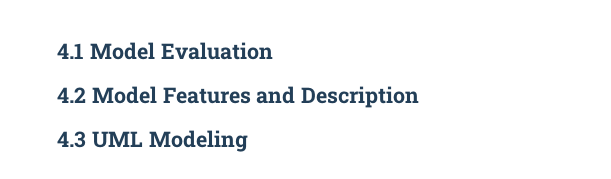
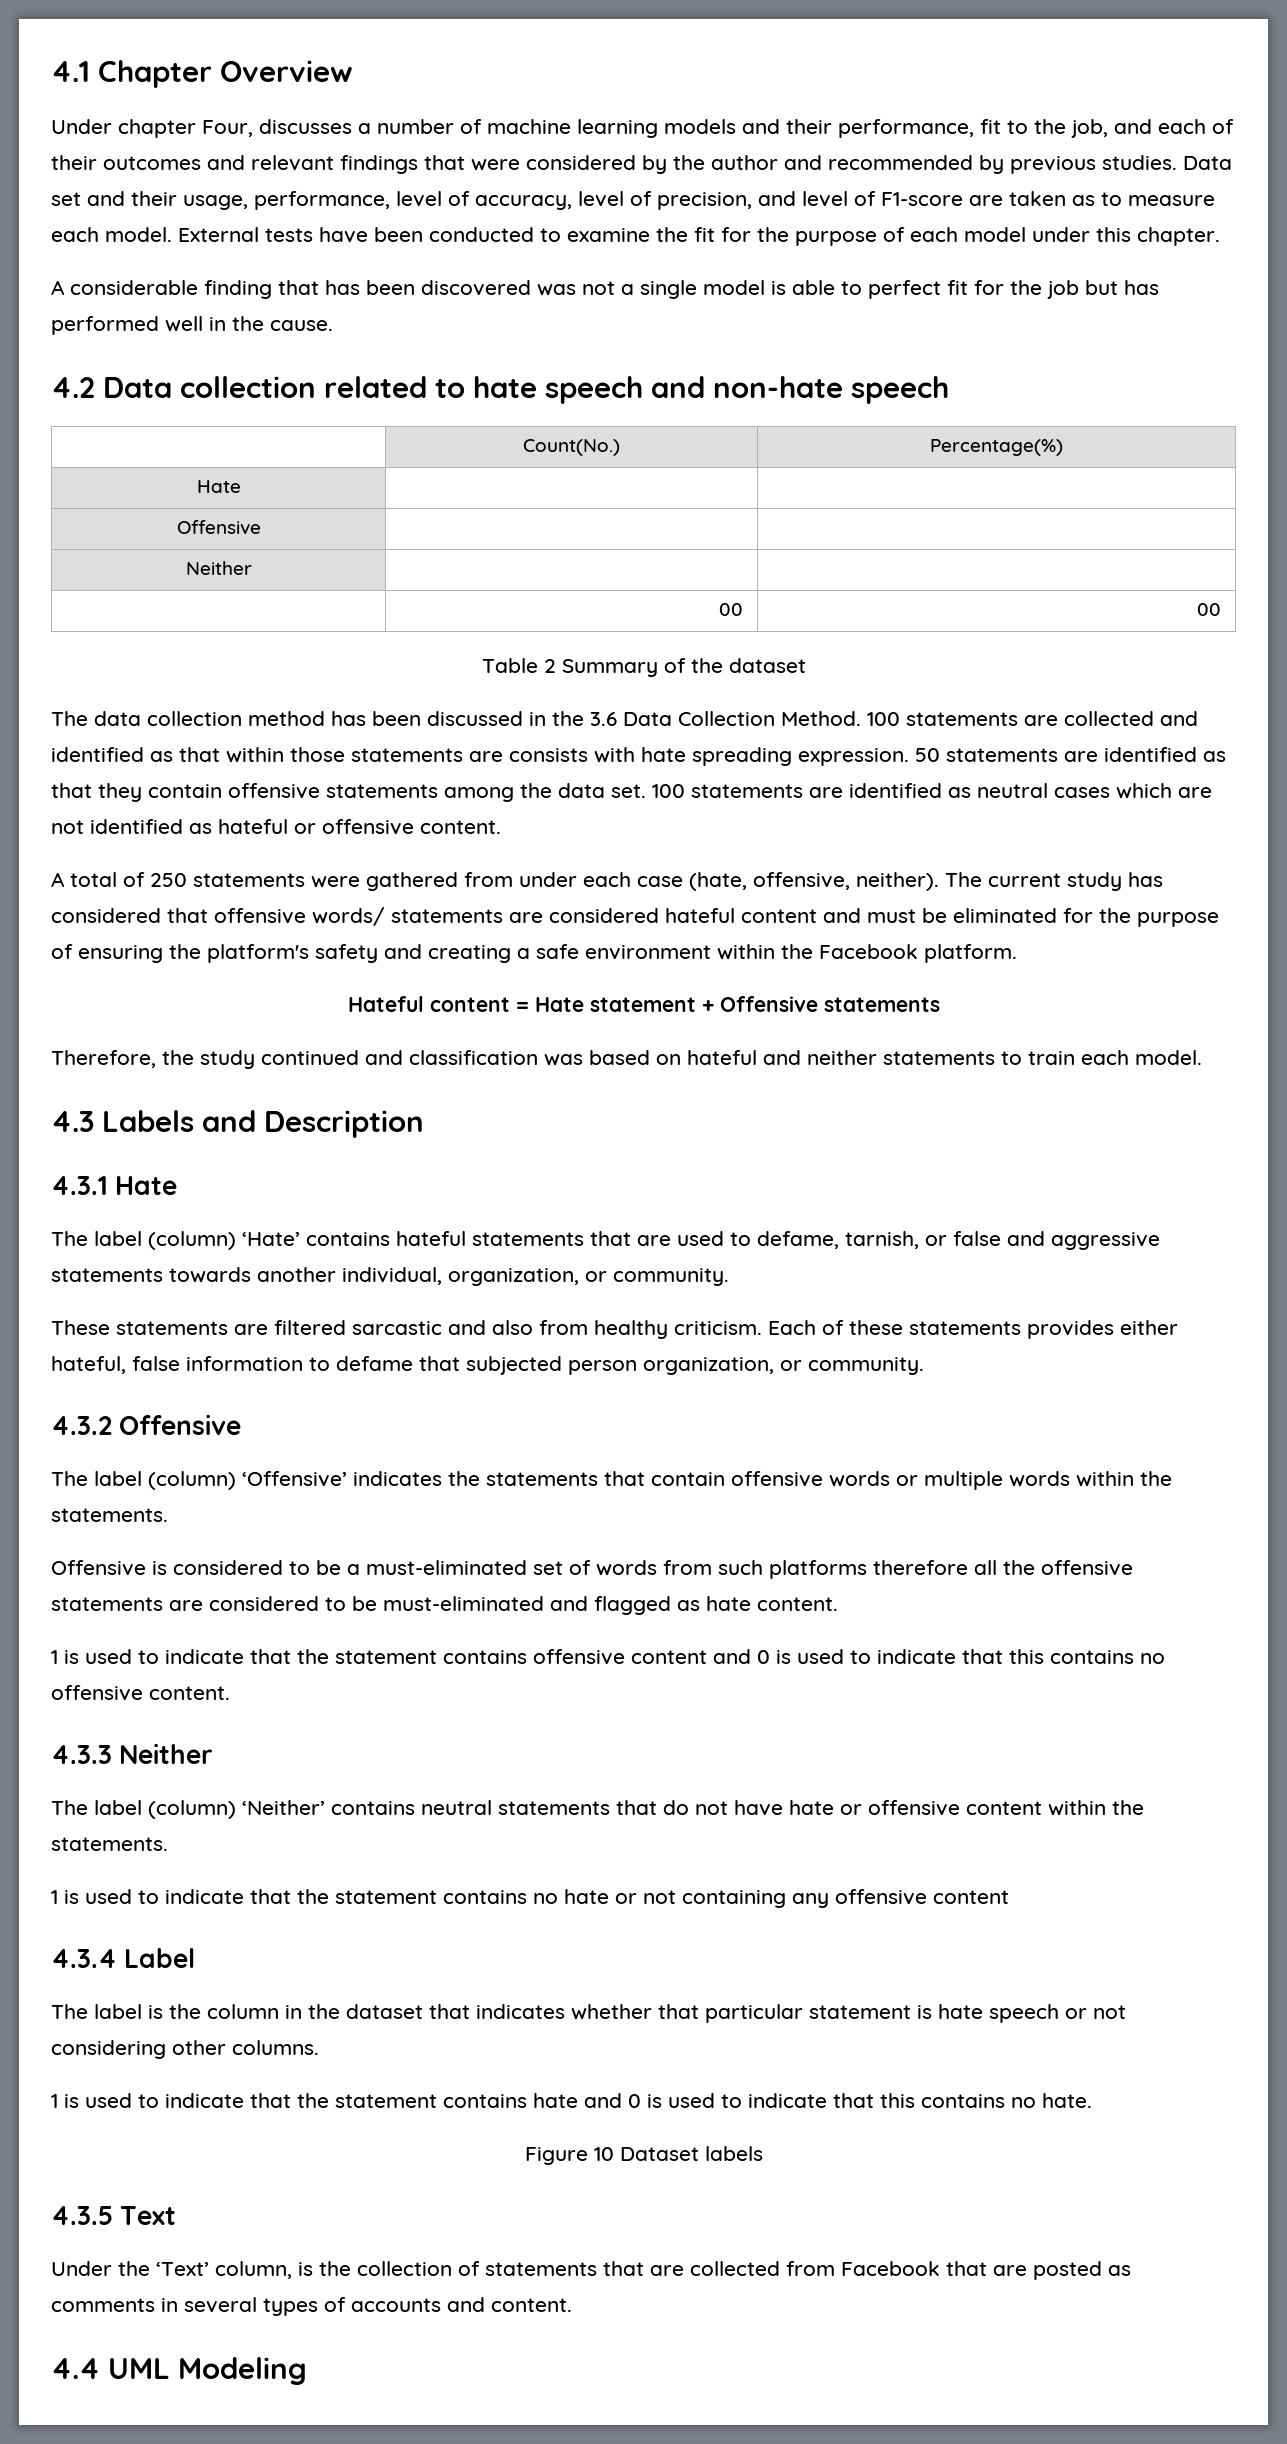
[89,42,273,60] [57,86,420,108] [57,131,86,148] Model Evaluation // 4.2 Model Features and Description // 4.3 -> [98,60,353,88] [51,119,1234,138] [51,155,1232,174] [51,191,1215,210] [51,227,1220,246] [51,280,1159,299] [51,316,333,335] [51,376,949,404] [523,439,620,456] [930,439,1063,456] [196,480,241,493] [176,520,261,535] [185,561,252,575] [718,603,743,616] [1196,603,1221,616] [481,658,806,677] [51,711,1198,726] [51,747,1226,766] [51,783,1212,802] [51,819,501,835] [51,872,1163,891] [51,907,1219,927] [51,944,1017,963] [347,996,940,1012] [51,1050,1202,1069] [51,1110,424,1138] [51,1176,178,1195] [51,1231,1160,1250] [51,1267,729,1286] [51,1320,1178,1339] [51,1356,924,1375] [51,1414,242,1435] [51,1471,1172,1490] [51,1508,168,1522] [51,1560,1133,1579] [51,1596,838,1615] [51,1649,1165,1665] [51,1685,230,1701] [51,1743,214,1764] [51,1800,1144,1819] [51,1837,168,1851] [51,1889,1009,1908] [51,1948,196,1968] [51,2004,1126,2023] [51,2040,319,2059] [51,2093,1092,2108] [524,2146,763,2165] [51,2206,177,2225] [51,2261,1131,2280] [51,2297,572,2316] [51,2358,100,2379] Chapter Overview // Under chapter Four, discusses a number of machine learning models and their performance, fit to the job, and each of their outcomes and relevant findings that were considered by the author and recommended by previous studies. Data set and their usage, performance, level of accuracy, level of precision, and level of F1-score are taken as to measure each model. External tests have been conducted to examine the fit for the purpose of each model under this chapter. // A considerable finding that has been discovered was not a single model is able to perfect fit for the job but has performed well in the cause. // 4.2 Data collection related to hate speech and non-hate speech // | Count(No.) | Percentage(%) // Hate | | // Offensive | | // Neither | | // | 00 | 00 // Table 2 Summary of the dataset // The data collection method has been discussed in the 3.6 Data Collection Method. 100 statements are collected and identified as that within those statements are consists with hate spreading expression. 50 statements are identified as that they contain offensive statements among the data set. 100 statements are identified as neutral cases which are not identified as hateful or offensive content. // A total of 250 statements were gathered from under each case (hate, offensive, neither). The current study has considered that offensive words/ statements are considered hateful content and must be eliminated for the purpose of ensuring the platform's safety and creating a safe environment within the Facebook platform. // Hateful content = Hate statement + Offensive statements // Therefore, the study continued and classification was based on hateful and neither statements to train each model. // 4.3 Labels and Description // 4.3.1 Hate // The label (column) ‘Hate’ contains hateful statements that are used to defame, tarnish, or false and aggressive statements towards another individual, organization, or community. // These statements are filtered sarcastic and also from healthy criticism. Each of these statements provides either hateful, false information to defame that subjected person organization, or community. // 4.3.2 Offensive // The label (column) ‘Offensive’ indicates the statements that contain offensive words or multiple words within the statements. // Offensive is considered to be a must-eliminated set of words from such platforms therefore all the offensive statements are considered to be must-eliminated and flagged as hate content. // 1 is used to indicate that the statement contains offensive content and 0 is used to indicate that this contains no offensive content. // 4.3.3 Neither // The label (column) ‘Neither’ contains neutral statements that do not have hate or offensive content within the statements. // 1 is used to indicate that the statement contains no hate or not containing any offensive content // 4.3.4 Label // The label is the column in the dataset that indicates whether that particular statement is hate speech or not considering other columns. // 1 is used to indicate that the statement contains hate and 0 is used to indicate that this contains no hate. // Figure 10 Dataset labels // 4.3.5 Text // Under the ‘Text’ column, is the collection of statements that are collected from Facebook that are posted as comments in several types of accounts and content. // 4.4

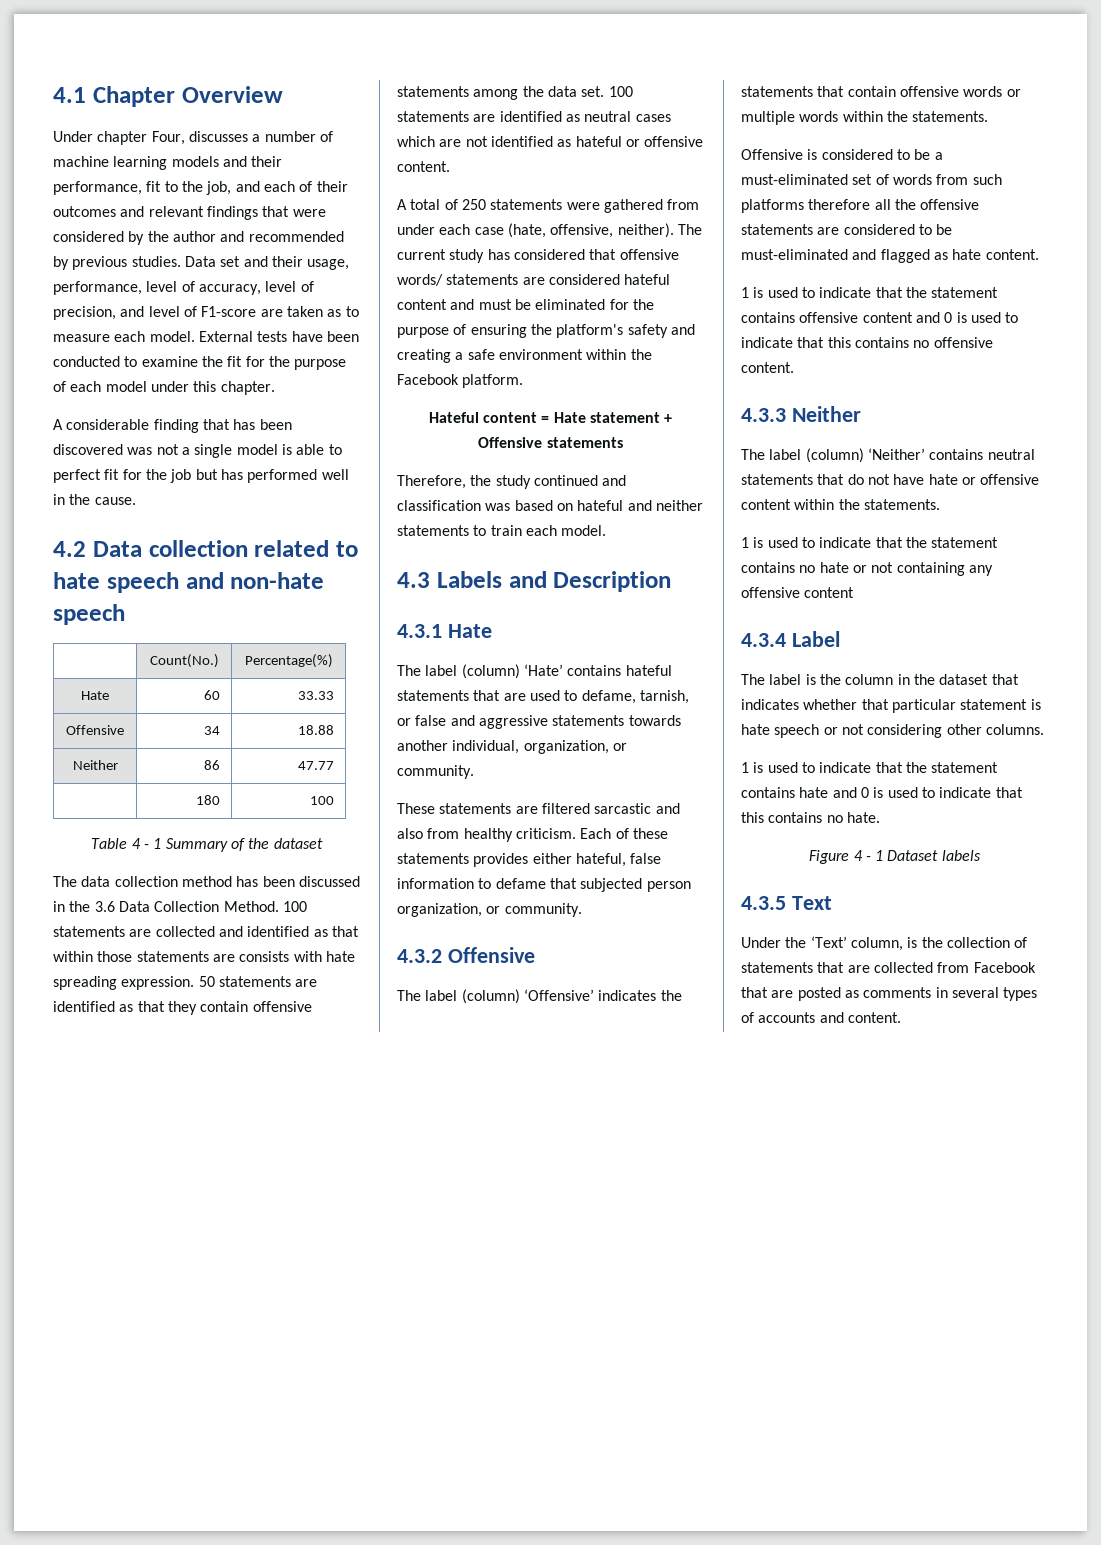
(241, 486) | -> [203,690,220,700] [297,691,334,700] 60 | 33.33
(261, 527) | -> [203,726,220,735] [297,725,334,735] 34 | 18.88
[718,603,743,616] [1196,603,1221,616] [481,658,556,673] | // | 00 | 00 // Table 2 -> [203,760,220,770] [297,761,334,770] [195,795,220,805] [309,796,334,805] [91,838,162,849] 86 | 47.77 // | 180 | 100 // Table 4 - 1
[593,2147,614,2161] 10 -> [853,850,884,861] 4 - 1
[51,2357,307,2385] // 4.4 UML Modeling -> (901, 1017) none

